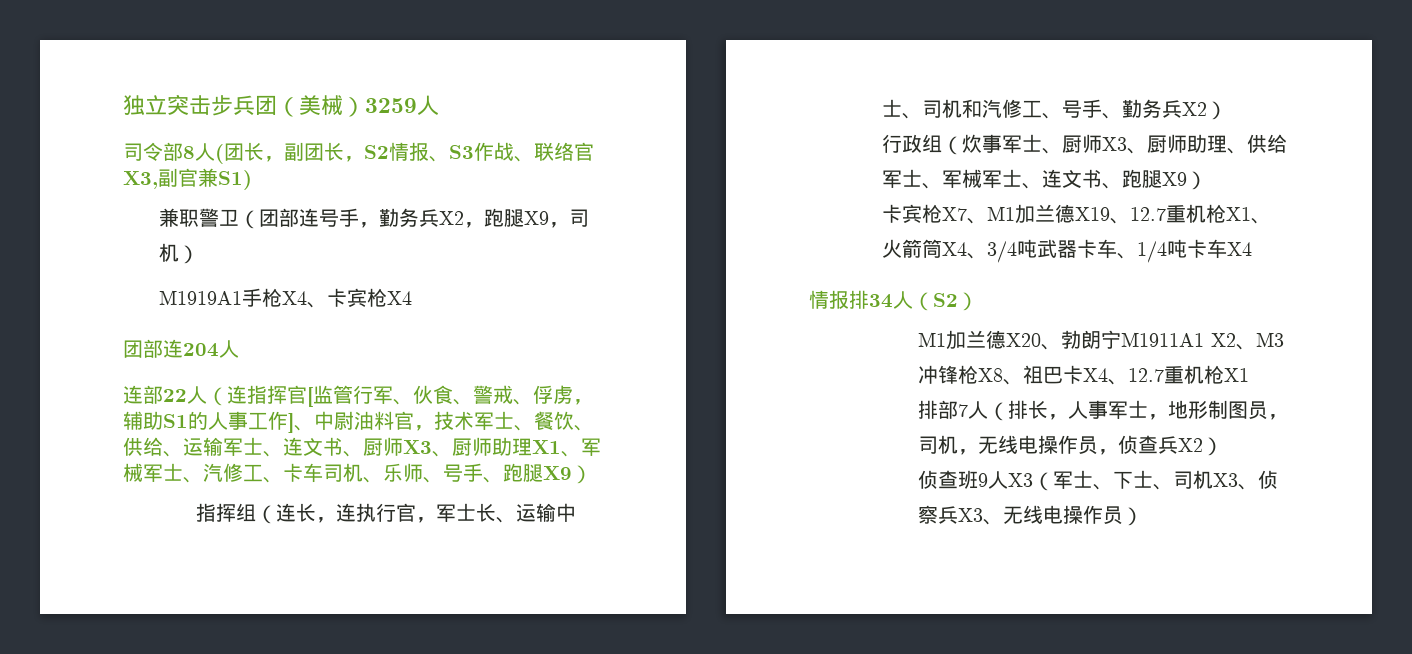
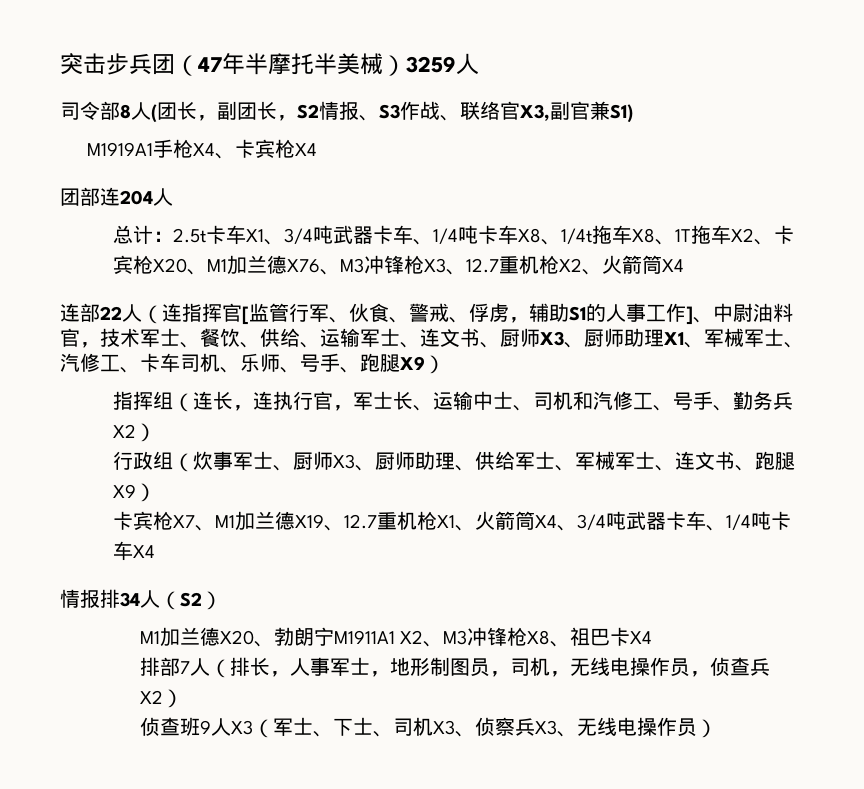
[123,95,167,115] 独立 -> (60, 64) none
(299, 107) none -> [198,53,337,75] 47年半摩托半
[159,208,590,229] [159,243,200,264] // 兼职警卫（团部连号手，勤务兵X2，跑腿X9，司机） -> (633, 113) none
(239, 349) none -> [113,225,795,245] [113,255,685,275] // 总计：2.5t卡车X1、3/4吨武器卡车、1/4吨卡车X8、1/4t拖车X8、1T拖车X2、卡宾枪X20、M1加兰德X76、M3冲锋枪X3、12.7重机枪X2、火箭筒X4
[1108,365,1250,385] 、12.7重机枪X1 -> (652, 637) none

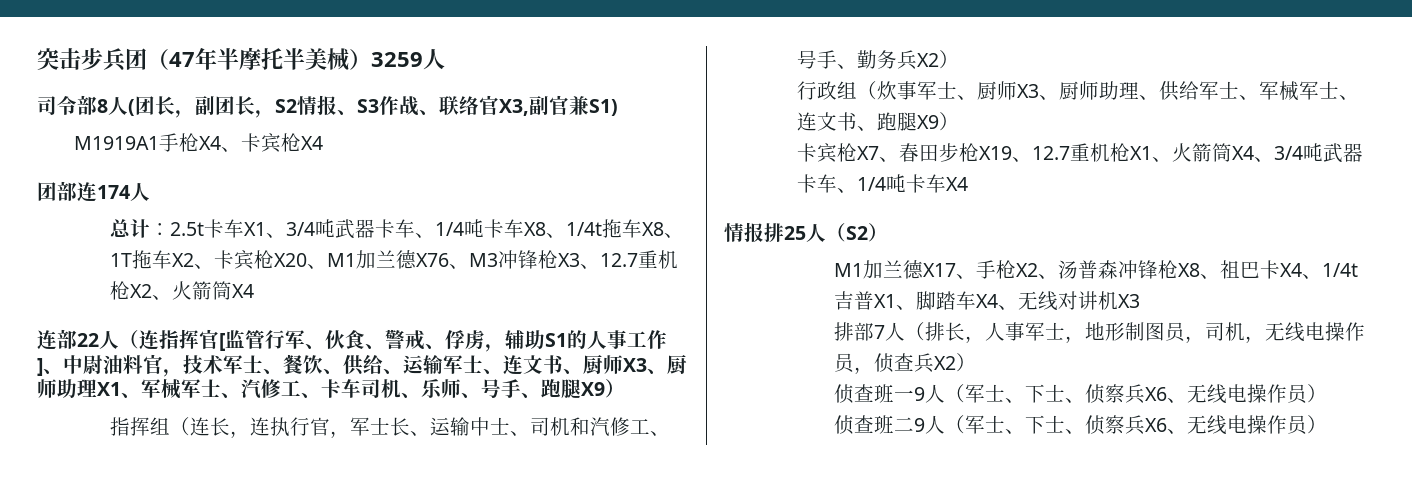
[120,190,153,205] 204 -> [97,185,130,199] 174
[215,511,296,531] M1加兰德 -> [899,143,980,162] 春田步枪
[120,592,140,607] 34 -> [784,226,806,240] 25
[219,627,467,647] X20、勃朗宁M1911A1 X2、M3 -> [922,260,1118,279] X17、手枪X2、汤普森
(652, 637) none -> [1301,263,1358,279] [833,291,1140,311] 、1/4t吉普X1、脚踏车X4、无线对讲机X3
[199,717,717,738] 9人X3（军士、下士、司机X3、侦察兵X3、无线电操作员） -> [893,384,1327,404] [833,415,1327,435] 一9人（军士、下士、侦察兵X6、无线电操作员） // 侦查班二9人（军士、下士、侦察兵X6、无线电操作员）

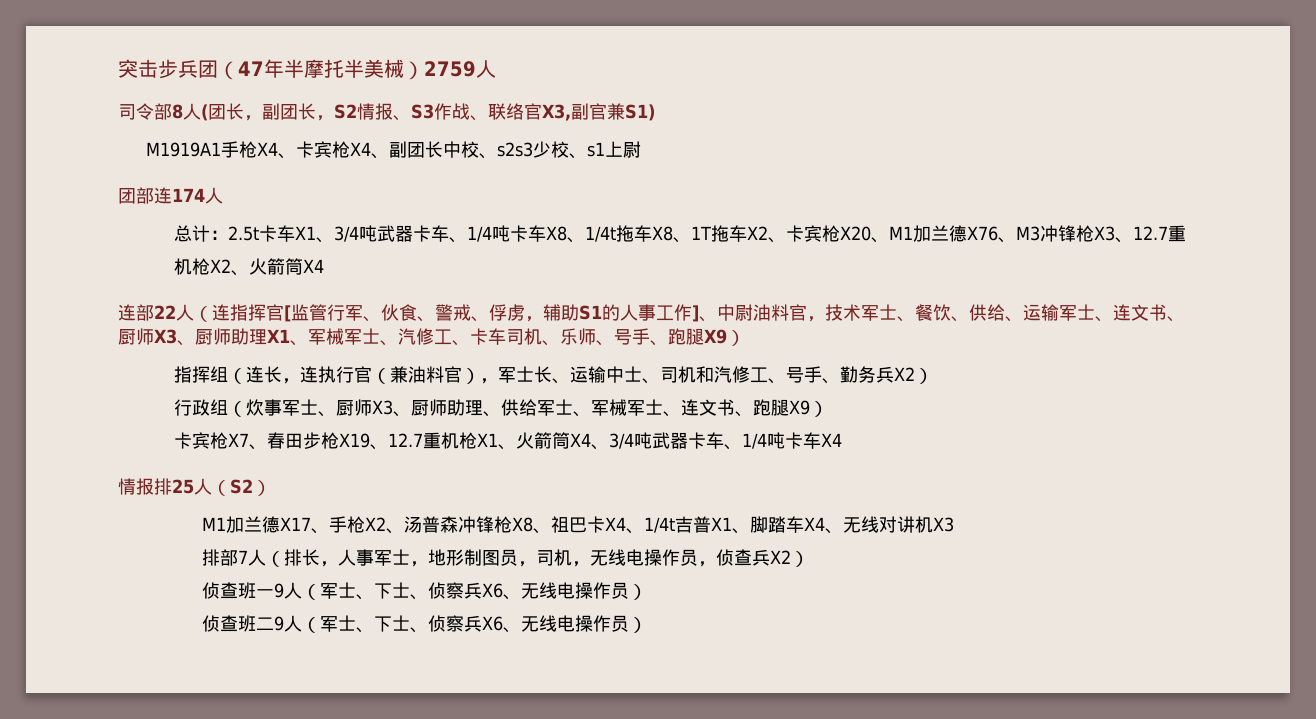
[371,52,423,67] 3259 -> [424,61,476,77] 2759
(323, 143) none -> [370,141,641,159] 、副团长中校、s2s3少校、s1上尉
(331, 426) none -> [371,366,480,384] （兼油料官）

